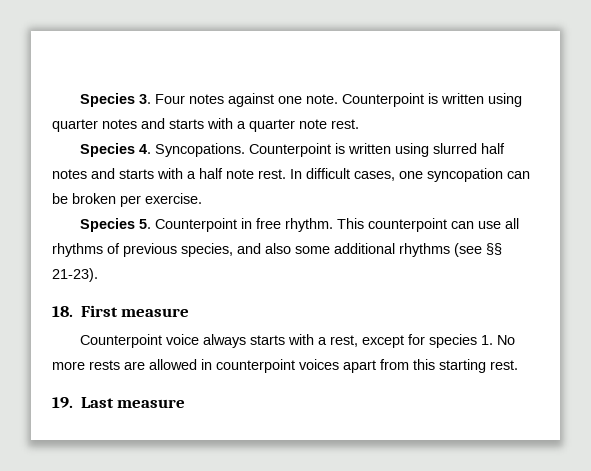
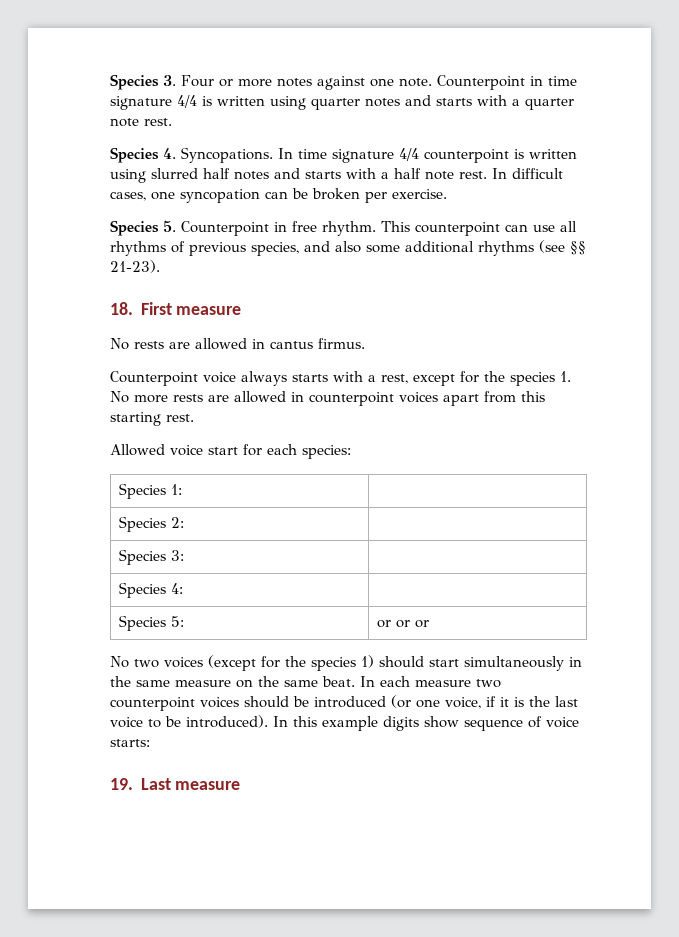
(186, 99) none -> [219,79,272,87] or more
(425, 100) none -> [530,76,577,86] [110,95,197,110] in time signature 4/4
[249,143,332,157] Counterpoint -> [278,148,509,163] In time signature 4/4 counterpoint
(190, 312) none -> [110,338,365,350] // No rests are allowed in cantus firmus.
(426, 339) none -> [484,371,505,382] the
(518, 365) none -> [110,444,351,459] [118,483,182,499] [118,516,184,532] [118,549,184,565] [118,582,183,598] [118,615,184,631] [376,620,429,628] [110,655,582,671] [110,676,501,688] [110,695,578,711] [110,715,579,731] [110,739,150,747] // Allowed voice start for each species: // Species 1: | // Species 2: | // Species 3: | // Species 4: | // Species 5: | or or or // No two voices (except for the species 1) should start simultaneously in the same measure on the same beat. In each measure two counterpoint voices should be introduced (or one voice, if it is the last voice to be introduced). In this example digits show sequence of voice starts:

